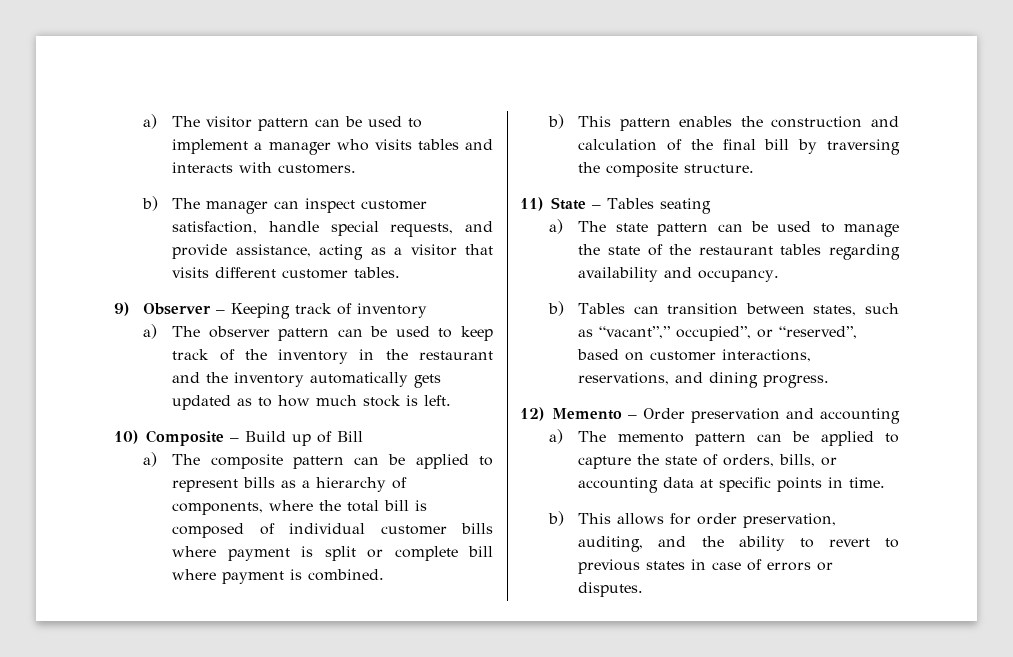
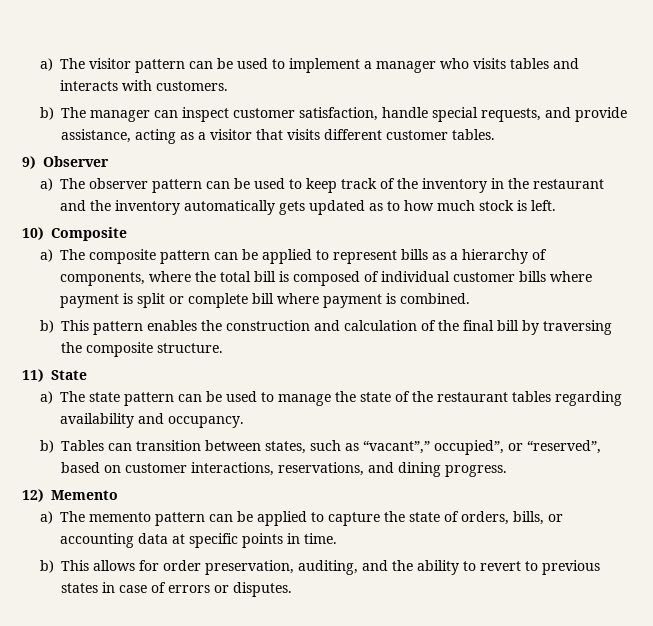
[216,303,428,319] – Keeping track of inventory -> (109, 161) none
[230,431,363,446] – Build up of Bill -> (127, 234) none
[592,198,711,214] – Tables seating -> (87, 375) none
[628,408,900,424] – Order preservation and accounting -> (118, 495) none

